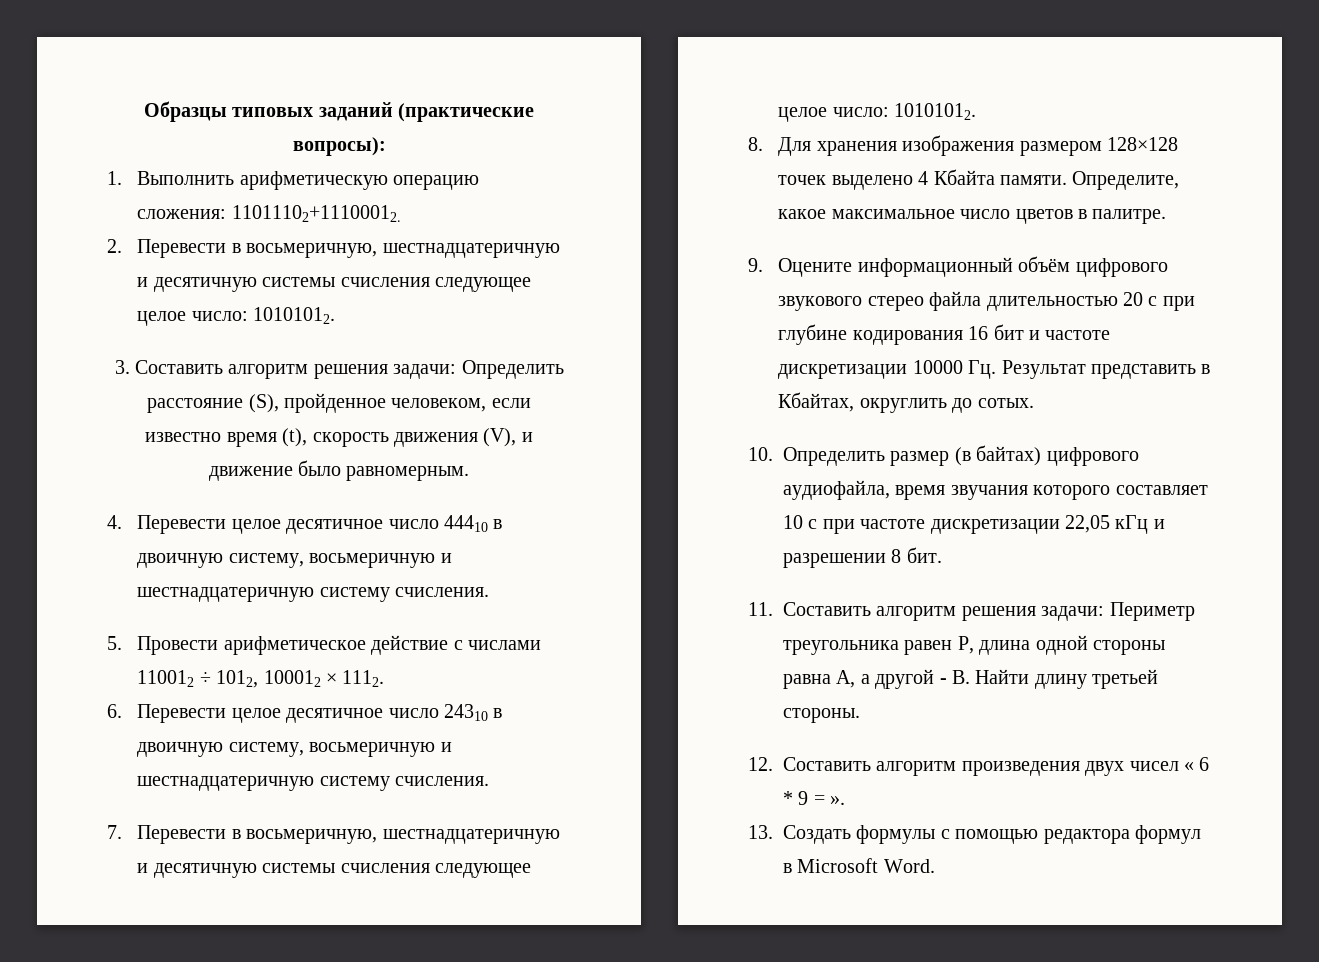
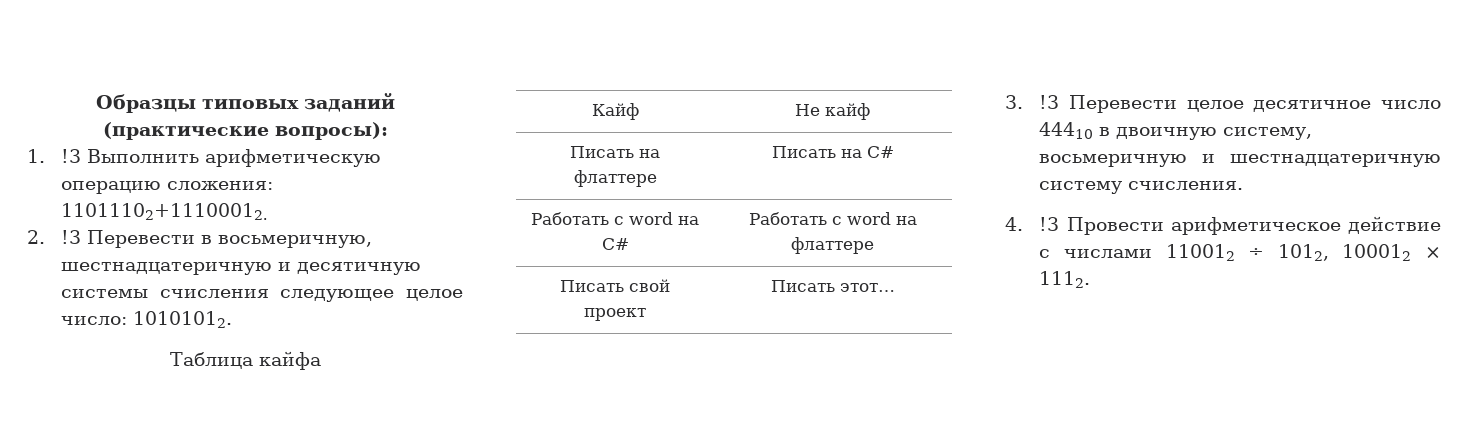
(122, 178) none -> [61,149,82,163] !3
(122, 246) none -> [61,230,82,244] !3
[114,360,564,379] [147,393,531,413] [145,428,533,447] [208,460,470,481] [107,515,122,529] 3. Составить алгоритм решения задачи: Определить расстояние (S), пройденное человеком, если известно время (t), скорость движения (V), и движение было равномерным. // 4. -> [169,351,321,370] [591,103,639,120] [795,103,870,120] [570,146,660,158] [573,170,657,187] [771,146,894,158] [531,212,699,225] [601,238,629,250] [748,212,917,225] [791,237,874,254] [560,279,670,292] [584,308,646,321] [770,280,895,292] [1005,95,1060,109] Таблица кайфа // Кайф | Не кайф // Писать на флаттере | Писать на C# // Работать c word на C# | Работать c word на флаттере // Писать свой проект | Писать этот… // 3. !3
[107,636,122,650] 5. -> [1005,217,1060,231] 4. !3
[107,704,503,723] [137,742,452,757] [137,776,490,791] [107,825,560,844] [137,863,531,878] [778,103,977,122] [748,135,1178,156] [778,169,1180,190] [778,209,1167,224] [748,256,1168,277] [778,291,1195,311] [778,324,1111,345] [778,360,1211,379] [778,392,1034,413] [748,445,1139,466] [783,480,1208,500] [783,515,1165,534] [783,547,942,568] [748,602,1195,621] [783,635,1165,655] [783,669,1159,689] [783,708,860,723] [748,757,1210,776] [783,791,846,805] [748,825,1201,844] [783,858,935,873] // 6. Перевести целое десятичное число 24310 в двоичную систему, восьмеричную и шестнадцатеричную систему счисления. // 7. Перевести в восьмеричную, шестнадцатеричную и десятичную системы счисления следующее целое число: 10101012. // 8. Для хранения изображения размером 128×128 точек выделено 4 Кбайта памяти. Определите, какое максимальное число цветов в палитре. // 9. Оцените информационный объём цифрового звукового стерео файла длительностью 20 с при глубине кодирования 16 бит и частоте дискретизации 10000 Гц. Результат представить в Кбайтах, округлить до сотых. // 10. Определить размер (в байтах) цифрового аудиофайла, время звучания которого составляет 10 с при частоте дискретизации 22,05 кГц и разрешении 8 бит. // 11. Составить алгоритм решения задачи: Периметр треугольника равен Р, длина одной стороны равна А, а другой - В. Найти длину третьей стороны. // 12. Составить алгоритм произведения двух чисел « 6 * 9 = ». // 13. Создать формулы с помощью редактора формул в Microsoft Word. -> (1091, 279) none

